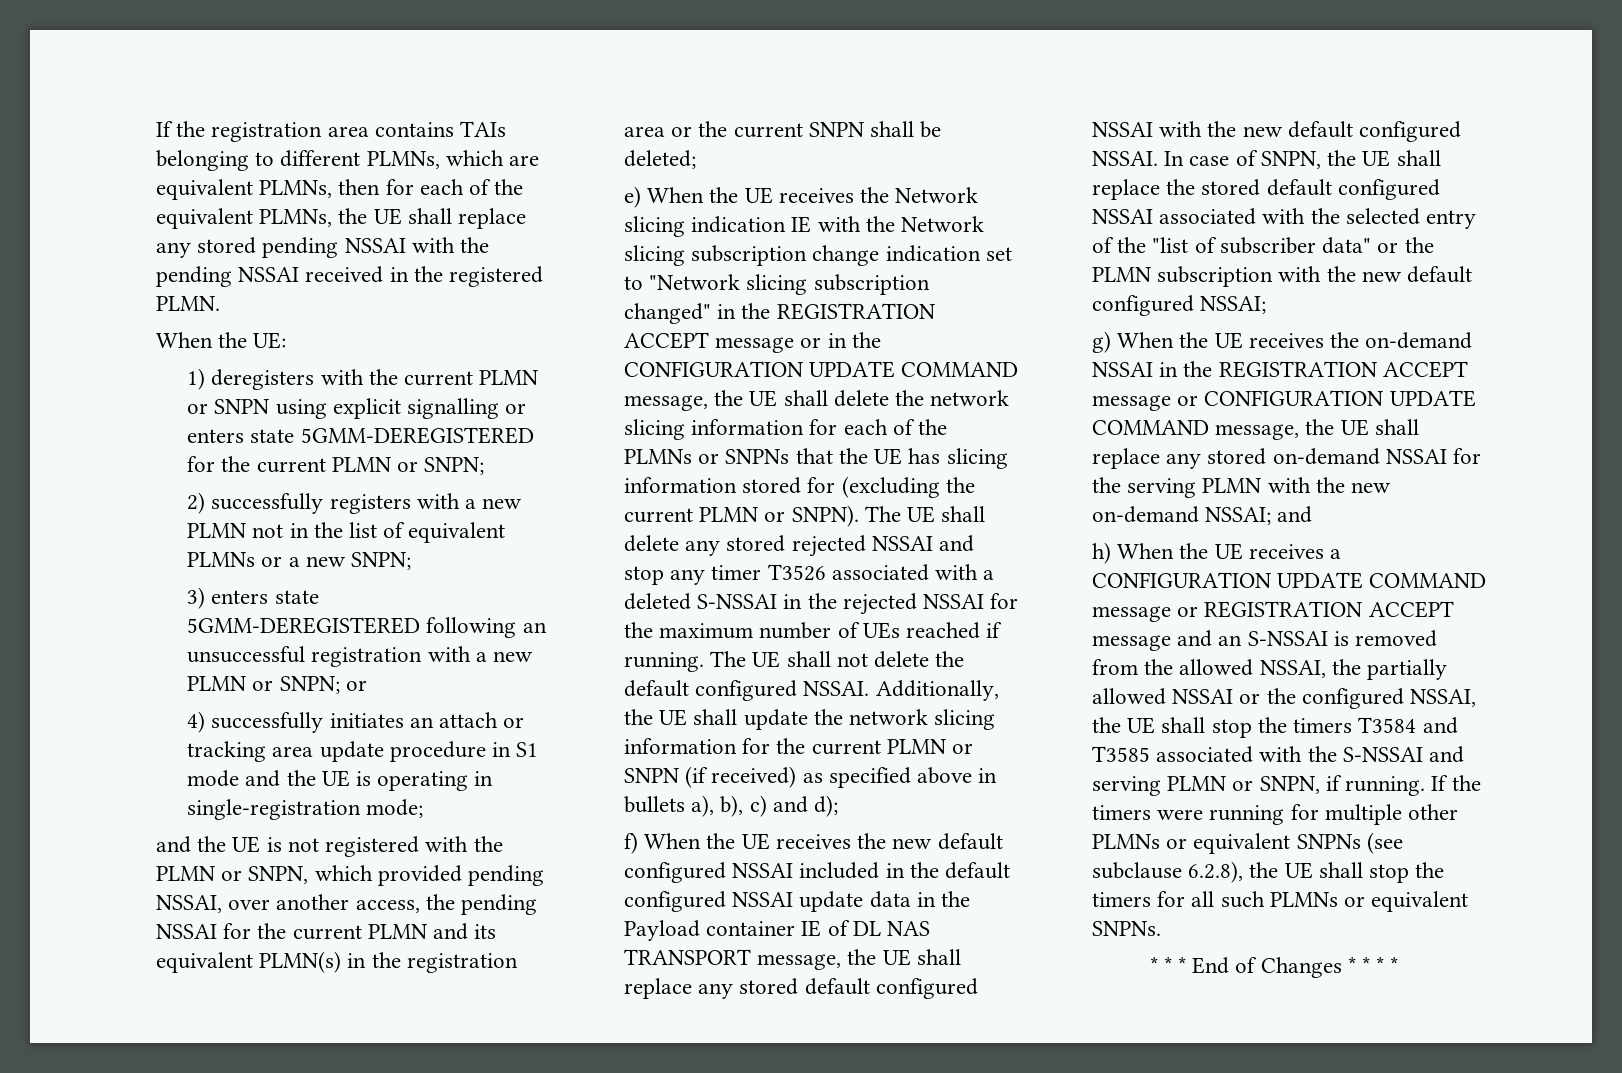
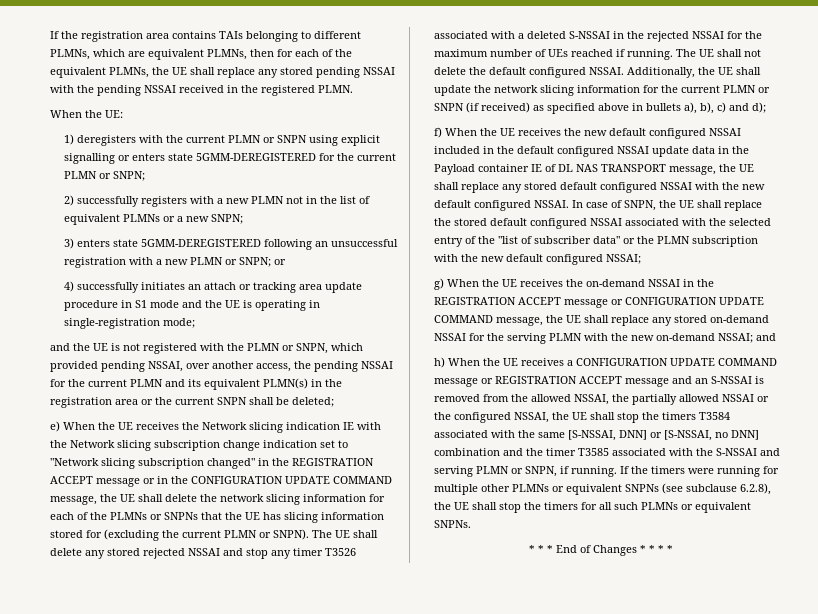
[1422,717,1458,734] and -> [434,430,760,441] [434,448,577,456] associated with the same [S-NSSAI, DNN] or [S-NSSAI, no DNN] combination and the timer

